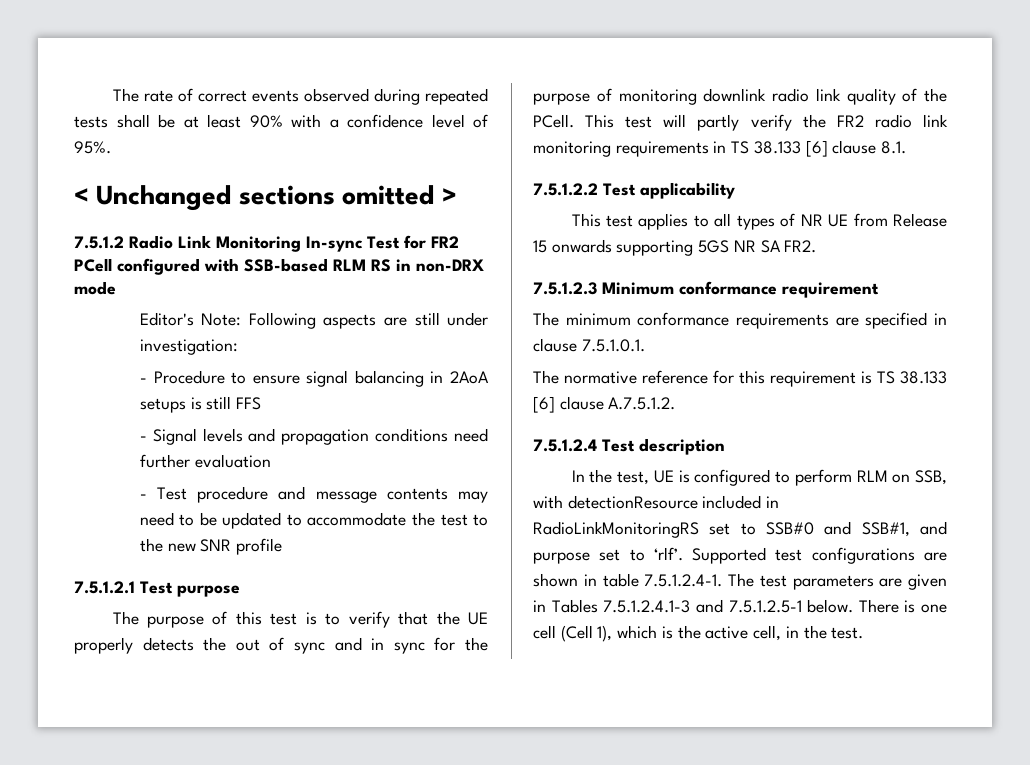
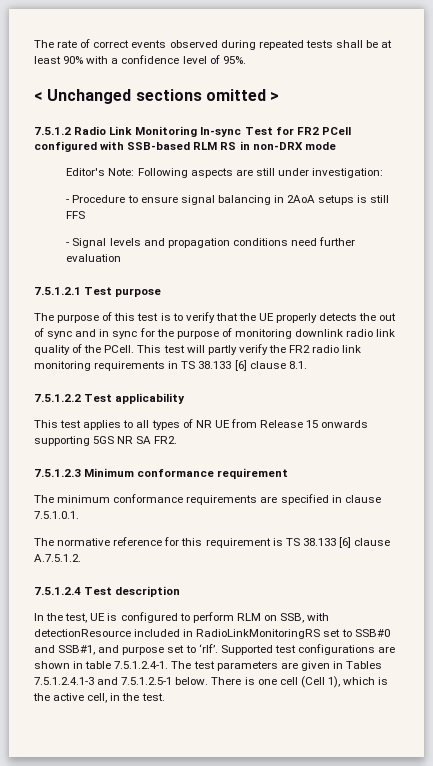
[139,486,488,503] [139,512,488,529] [139,538,283,555] // - Test procedure and message contents may need to be updated to accommodate the test to the new SNR profile -> (122, 258) none

